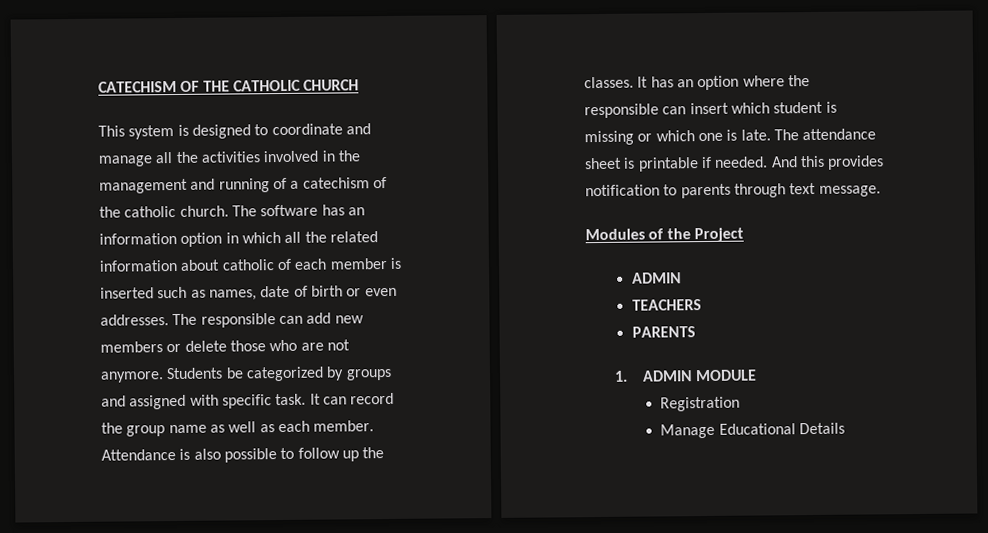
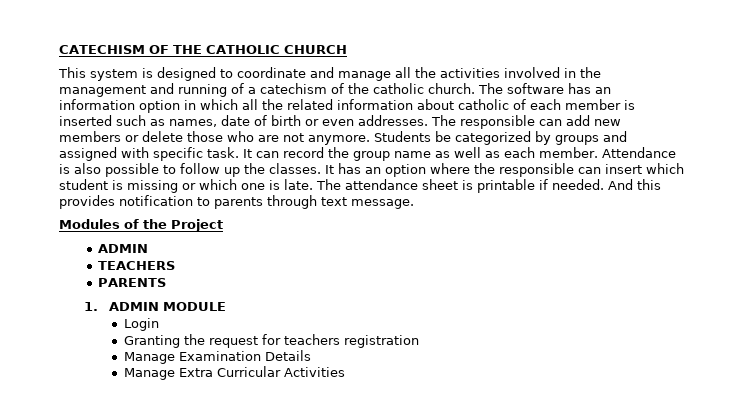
[660,396,741,412] [660,423,796,439] Registration // Manage Educational -> [123,318,159,331] [123,334,419,348] [123,351,261,364] Login // Granting the request for teachers registration // Manage Examination
(846, 428) none -> [123,366,345,380] // Manage Extra Curricular Activities

